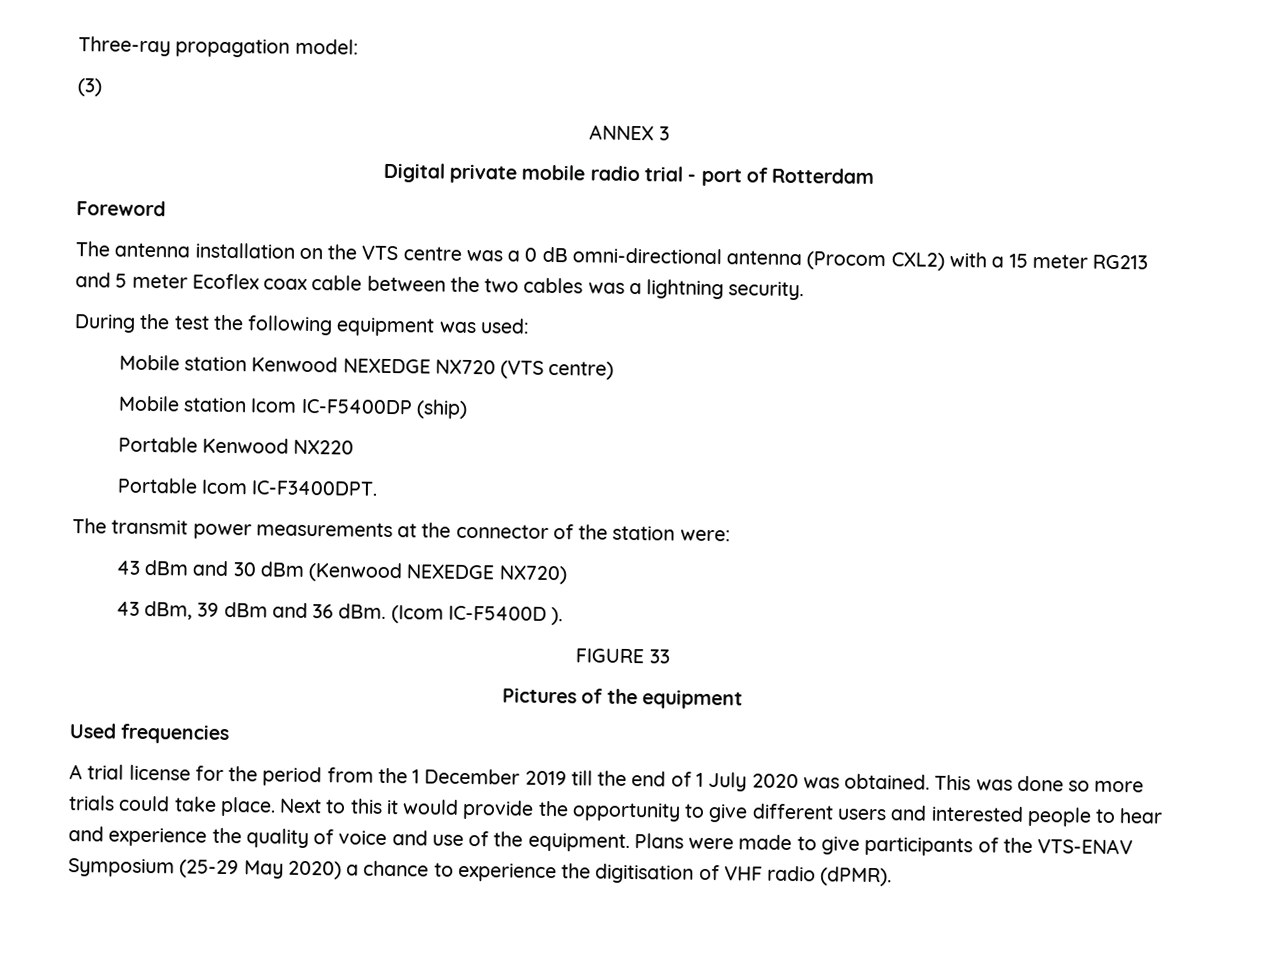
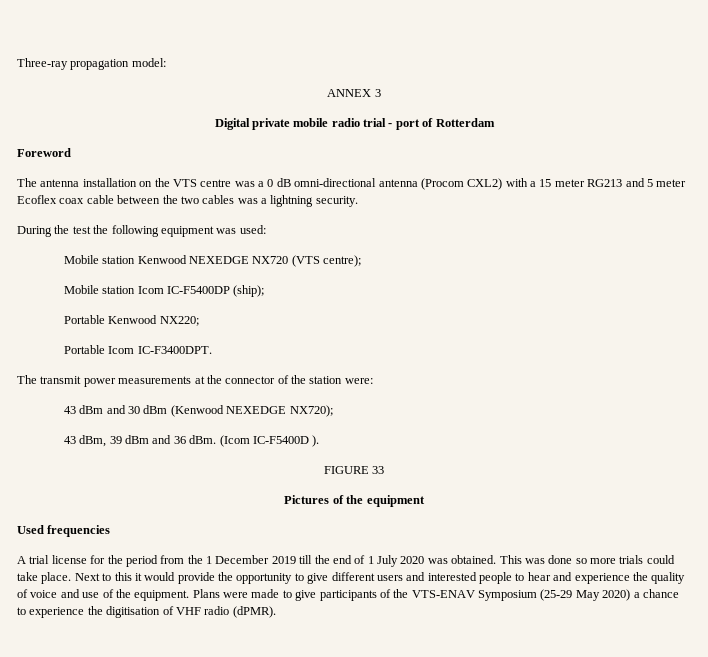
[77,78,102,97] // (3) -> (166, 62) none
[548,360,615,380] centre) -> [323,255,362,267] centre);
[415,399,468,419] (ship) -> [233,285,265,297] (ship);
[293,439,355,455] NX220 -> [159,316,199,326] NX220;
[498,565,567,585] NX720) -> [289,405,333,417] NX720);

